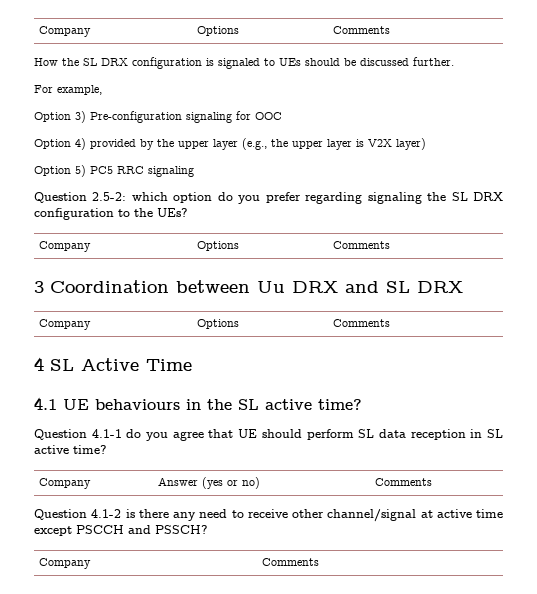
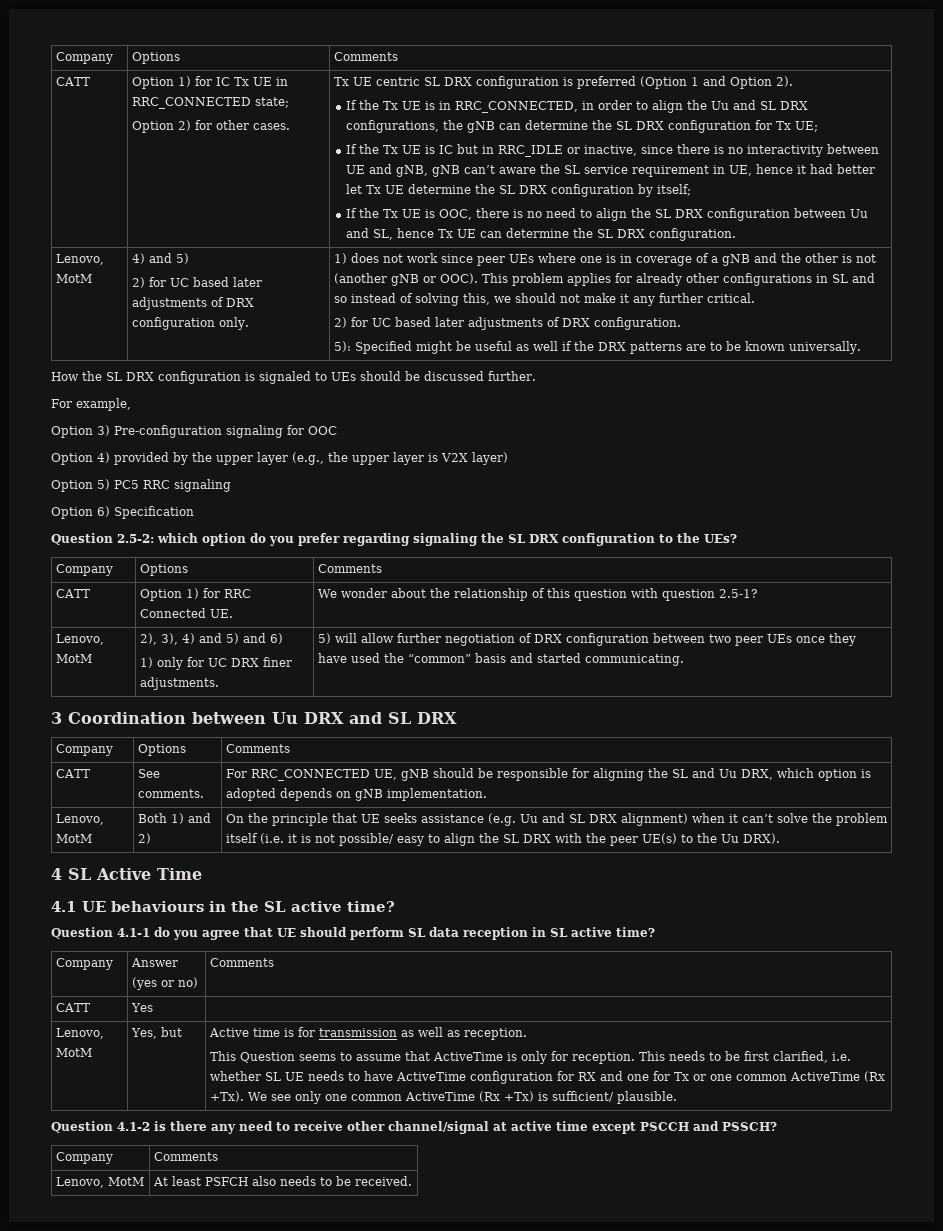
[39,26,92,37] [197,26,240,36] [333,26,391,34] Company | Options | Comments -> [55,52,113,64] [131,52,180,64] [333,52,398,61] [55,77,90,86] [131,76,288,89] [131,97,289,109] [131,120,290,133] [333,76,793,89] [346,100,809,113] [346,120,819,133] [346,144,880,157] [346,164,876,177] [346,184,692,197] [346,208,869,221] [346,228,737,241] [55,254,104,265] [55,274,92,283] [131,253,189,264] [131,277,262,288] [131,297,254,310] [131,317,249,330] [333,253,876,266] [333,273,875,286] [333,293,755,306] [333,317,681,330] [333,341,861,354] Company | Options | Comments // CATT | Option 1) for IC Tx UE in RRC_CONNECTED state; // Option 2) for other cases. | Tx UE centric SL DRX configuration is preferred (Option 1 and Option 2). // If the Tx UE is in RRC_CONNECTED, in order to align the Uu and SL DRX configurations, the gNB can determine the SL DRX configuration for Tx UE; // If the Tx UE is IC but in RRC_IDLE or inactive, since there is no interactivity between UE and gNB, gNB can’t aware the SL service requirement in UE, hence it had better let Tx UE determine the SL DRX configuration by itself; // If the Tx UE is OOC, there is no need to align the SL DRX configuration between Uu and SL, hence Tx UE can determine the SL DRX configuration. // Lenovo, MotM | 4) and 5) // 2) for UC based later adjustments of DRX configuration only. | 1) does not work since peer UEs where one is in coverage of a gNB and the other is not (another gNB or OOC). This problem applies for already other configurations in SL and so instead of solving this, we should not make it any further critical. // 2) for UC based later adjustments of DRX configuration. // 5): Specified might be useful as well if the DRX patterns are to be known universally.
(194, 171) none -> [51,506,194,519] // Option 6) Specification
(391, 245) none -> [55,589,90,598] [139,588,251,601] [139,608,233,618] [317,588,757,601] [55,634,104,645] [55,654,92,663] [139,633,283,645] [139,657,292,670] [139,677,219,690] [317,633,856,646] [317,653,684,666] // CATT | Option 1) for RRC Connected UE. | We wonder about the relationship of this question with question 2.5-1? // Lenovo, MotM | 2), 3), 4) and 5) and 6) // 1) only for UC DRX finer adjustments. | 5) will allow further negotiation of DRX configuration between two peer UEs once they have used the “common” basis and started communicating.
(391, 323) none -> [55,769,90,778] [137,769,160,778] [137,789,204,798] [225,768,871,781] [225,788,487,801] [55,814,104,825] [55,834,92,843] [137,813,211,824] [137,833,151,844] [225,813,888,826] [225,833,780,846] // CATT | See comments. | For RRC_CONNECTED UE, gNB should be responsible for aligning the SL and Uu DRX, which option is adopted depends on gNB implementation. // Lenovo, MotM | Both 1) and 2) | On the principle that UE seeks assistance (e.g. Uu and SL DRX alignment) when it can’t solve the problem itself (i.e. it is not possible/ easy to align the SL DRX with the peer UE(s) to the Uu DRX).
(433, 482) none -> [55,1003,90,1012] [130,1003,153,1012] [55,1028,104,1039] [55,1048,92,1057] [130,1027,182,1039] [208,1027,527,1040] [209,1051,851,1064] [209,1071,885,1084] [209,1091,677,1104] // CATT | Yes | // Lenovo, MotM | Yes, but | Active time is for transmission as well as reception. // This Question seems to assume that ActiveTime is only for reception. This needs to be first clarified, i.e. whether SL UE needs to have ActiveTime configuration for RX and one for Tx or one common ActiveTime (Rx +Tx). We see only one common ActiveTime (Rx +Tx) is sufficient/ plausible.
(320, 562) none -> [55,1177,144,1188] [152,1176,412,1186] // Lenovo, MotM | At least PSFCH also needs to be received.

